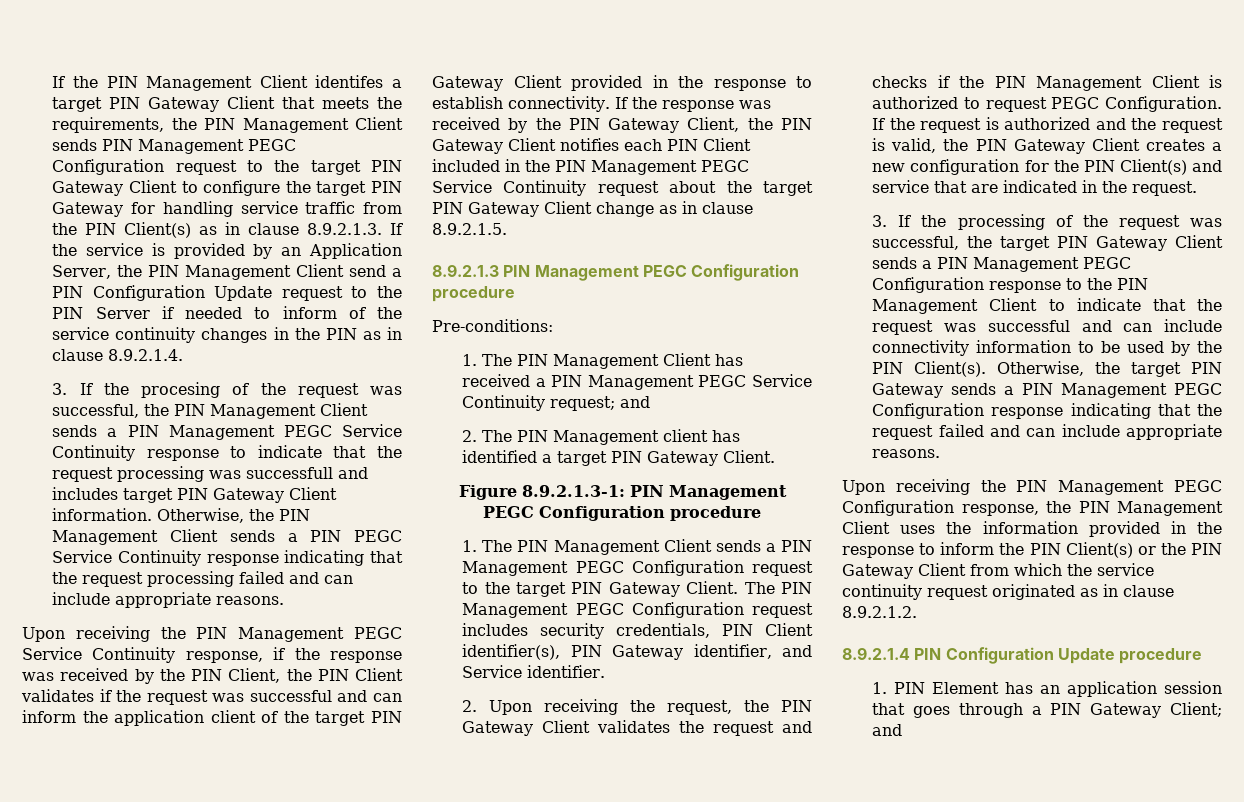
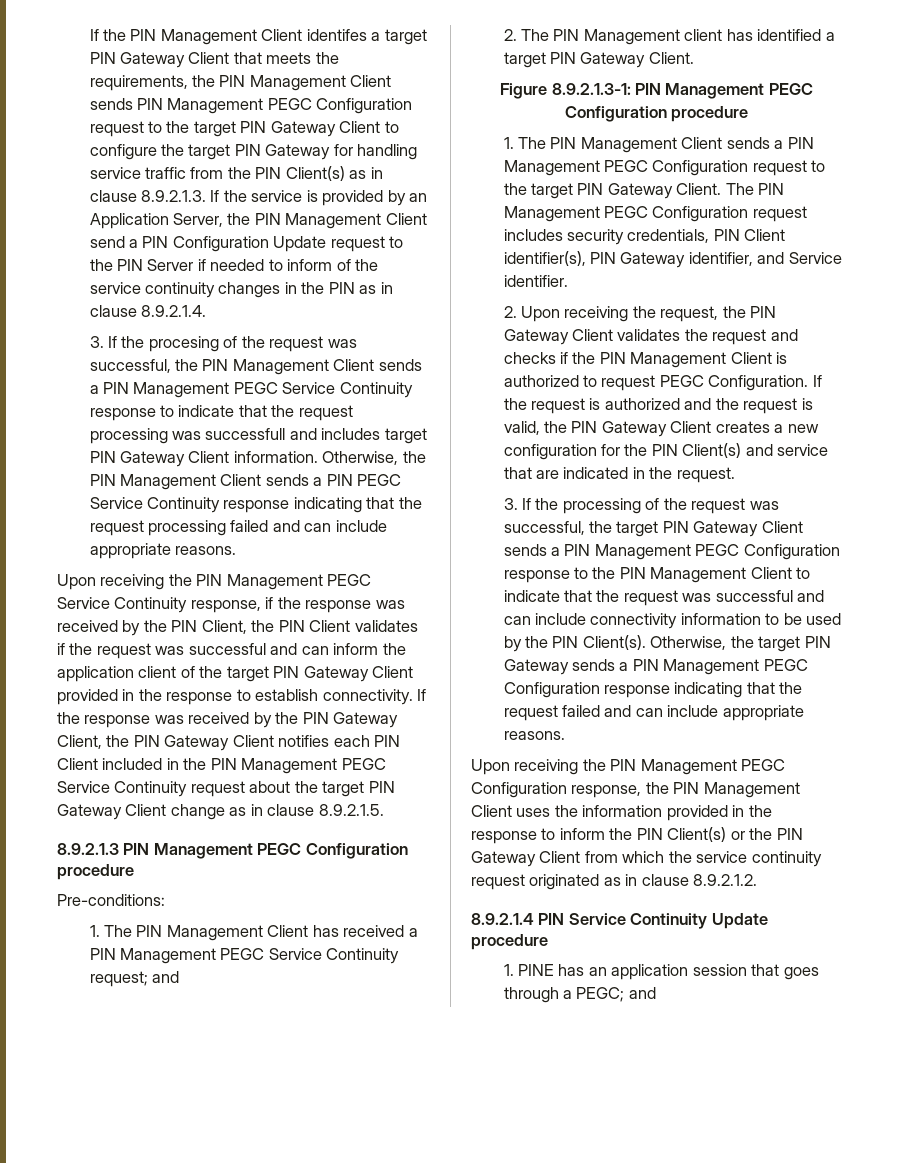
[945,647,1054,664] Configuration -> [568,913,708,929] Service Continuity
[894,682,1000,694] PIN Element -> [518,964,555,976] PINE
[1050,702,1222,718] PIN Gateway Client; -> [576,987,625,1002] PEGC;

